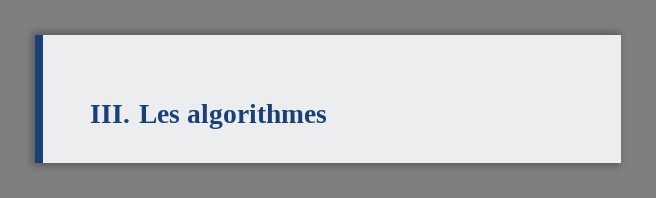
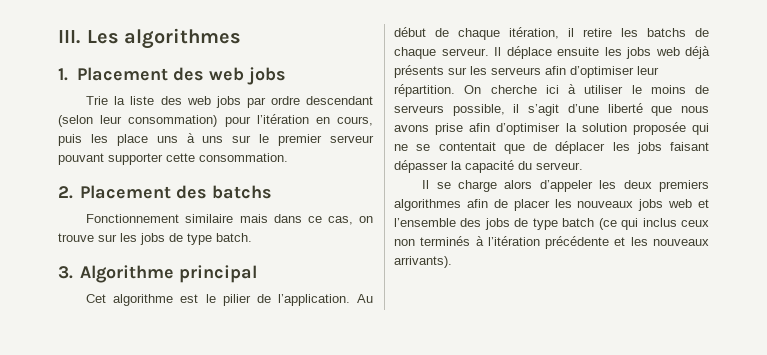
(328, 116) none -> [58,67,286,85] [86,96,373,108] [58,114,373,127] [58,133,374,146] [58,153,288,165] [58,185,272,199] [86,214,374,225] [58,233,252,245] [58,265,257,283] [86,294,373,306] [394,27,709,40] [394,46,710,59] [394,65,659,78] [394,84,709,97] [394,103,709,116] [394,122,709,135] [394,141,709,154] [394,160,583,173] [422,180,709,192] [394,199,709,211] [394,218,709,230] [394,236,709,249] [394,256,452,268] // 1. Placement des web jobs // Trie la liste des web jobs par ordre descendant (selon leur consommation) pour l’itération en cours, puis les place uns à uns sur le premier serveur pouvant supporter cette consommation. // 2. Placement des batchs // Fonctionnement similaire mais dans ce cas, on trouve sur les jobs de type batch. // 3. Algorithme principal // Cet algorithme est le pilier de l’application. Au début de chaque itération, il retire les batchs de chaque serveur. Il déplace ensuite les jobs web déjà présents sur les serveurs afin d’optimiser leur répartition. On cherche ici à utiliser le moins de serveurs possible, il s’agit d’une liberté que nous avons prise afin d’optimiser la solution proposée qui ne se contentait que de déplacer les jobs faisant dépasser la capacité du serveur. // Il se charge alors d’appeler les deux premiers algorithmes afin de placer les nouveaux jobs web et l’ensemble des jobs de type batch (ce qui inclus ceux non terminés à l’itération précédente et les nouveaux arrivants).

